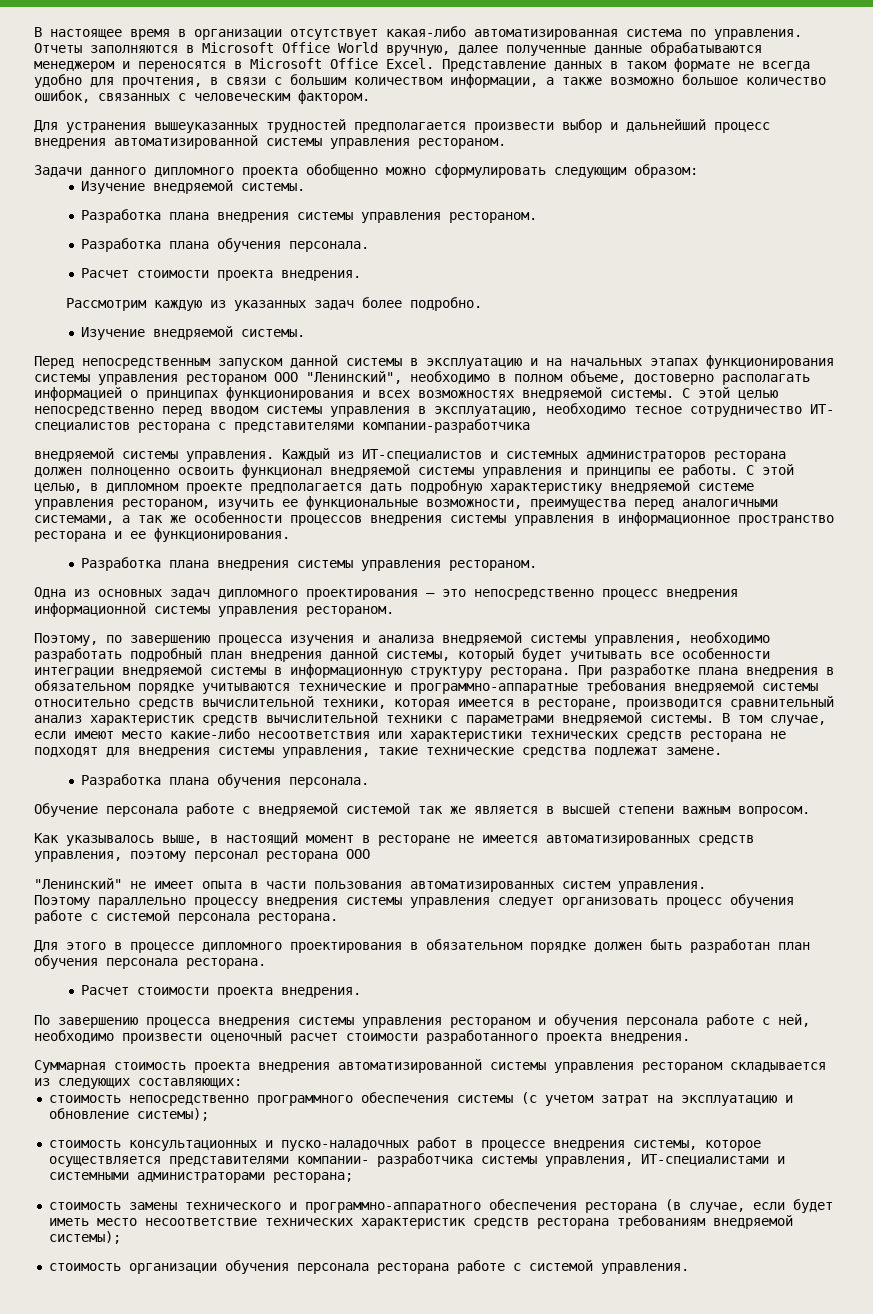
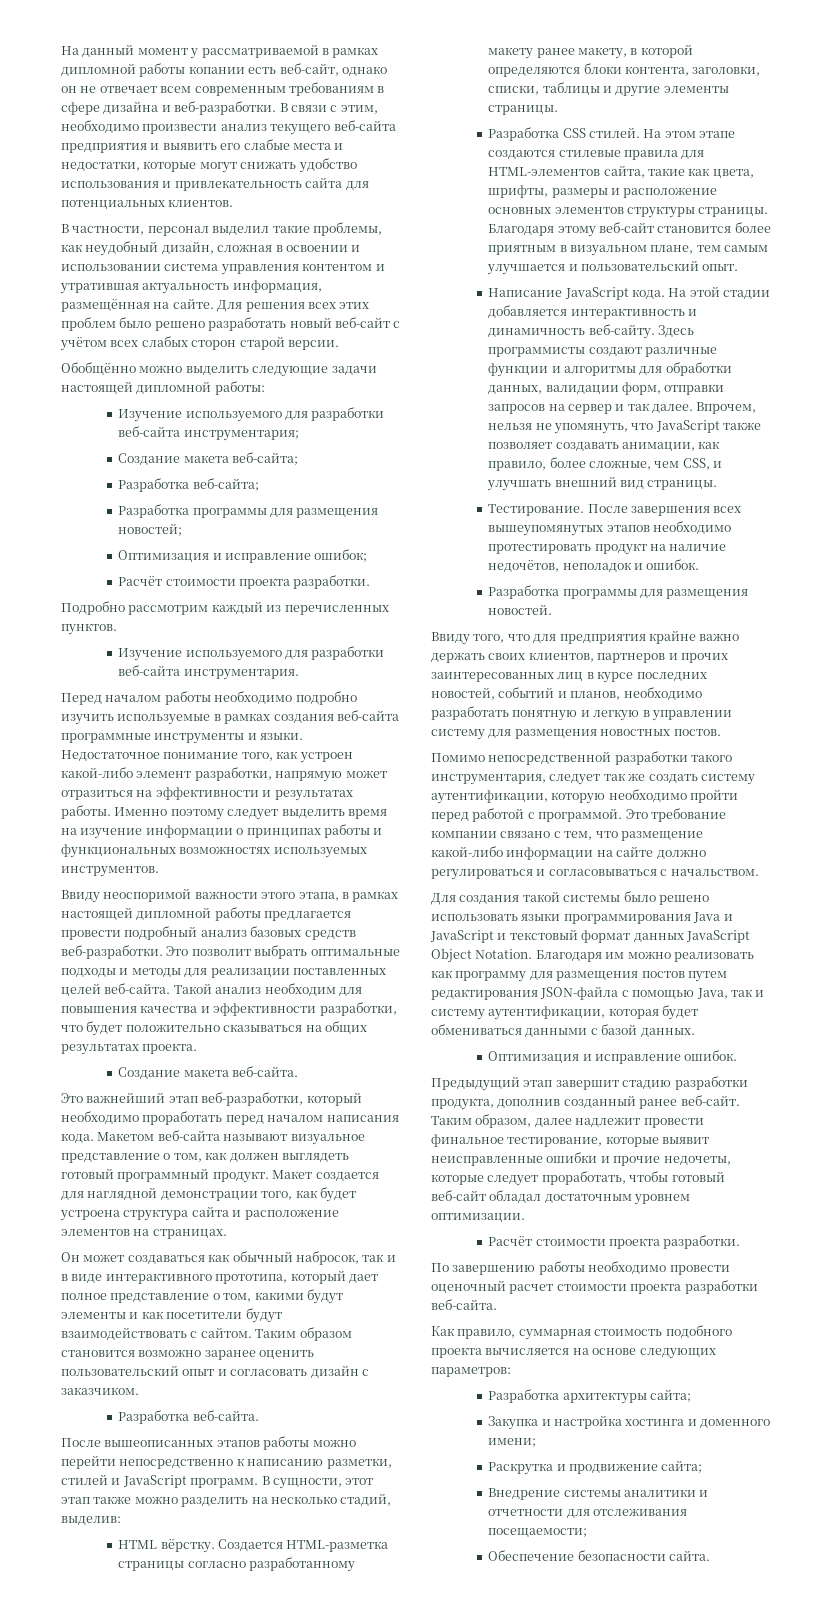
[34,26,802,40] [34,42,762,56] [34,58,810,72] [34,74,826,88] [34,90,370,104] [34,119,770,133] [34,135,506,149] [34,164,698,178] [80,180,305,194] [80,209,537,223] [80,238,369,252] [80,268,361,281] [65,297,482,311] [80,326,305,340] [34,355,834,369] [34,371,810,385] [34,387,778,401] [34,403,834,417] [34,419,530,433] [34,448,786,462] [34,464,794,478] [34,480,754,494] [34,496,778,510] [34,512,834,526] [34,528,290,542] [80,557,537,571] [34,587,738,600] [34,603,394,617] [34,632,770,646] [34,648,770,662] [34,664,834,678] [34,680,818,694] [34,696,834,710] [34,712,826,726] [34,728,786,742] [34,747,722,758] [80,774,369,788] [34,803,810,817] [34,832,754,846] [34,849,370,862] [34,878,706,892] [34,894,794,908] [34,910,338,924] [34,939,810,953] [34,955,266,969] [80,985,361,998] [34,1014,810,1028] [34,1030,690,1044] [34,1059,826,1073] [34,1078,242,1089] [48,1092,793,1106] [48,1108,209,1121] [48,1137,761,1151] [48,1153,785,1167] [48,1172,353,1183] [48,1199,833,1213] [48,1215,793,1229] [48,1231,121,1244] [48,1260,689,1274] В настоящее время в организации отсутствует какая-либо автоматизированная система по управления. Отчеты заполняются в Microsoft Office World вручную, далее полученные данные обрабатываются менеджером и переносятся в Microsoft Office Excel. Представление данных в таком формате не всегда удобно для прочтения, в связи с большим количеством информации, а также возможно большое количество ошибок, связанных с человеческим фактором. // Для устранения вышеуказанных трудностей предполагается произвести выбор и дальнейший процесс внедрения автоматизированной системы управления рестораном. // Задачи данного дипломного проекта обобщенно можно сформулировать следующим образом: // Изучение внедряемой системы. // Разработка плана внедрения системы управления рестораном. // Разработка плана обучения персонала. // Расчет стоимости проекта внедрения. // Рассмотрим каждую из указанных задач более подробно. // Изучение внедряемой системы. // Перед непосредственным запуском данной системы в эксплуатацию и на начальных этапах функционирования системы управления рестораном ООО "Ленинский", необходимо в полном объеме, достоверно располагать информацией о принципах функционирования и всех возможностях внедряемой системы. С этой целью непосредственно перед вводом системы управления в эксплуатацию, необходимо тесное сотрудничество ИТ- специалистов ресторана с представителями компании-разработчика // внедряемой системы управления. Каждый из ИТ-специалистов и системных администраторов ресторана должен полноценно освоить функционал внедряемой системы управления и принципы ее работы. С этой целью, в дипломном проекте предполагается дать подробную характеристику внедряемой системе управления рестораном, изучить ее функциональные возможности, преимущества перед аналогичными системами, а так же особенности процессов внедрения системы управления в информационное пространство ресторана и ее функционирования. // Разработка плана внедрения системы управления рестораном. // Одна из основных задач дипломного проектирования – это непосредственно процесс внедрения информационной системы управления рестораном. // Поэтому, по завершению процесса изучения и анализа внедряемой системы управления, необходимо разработать подробный план внедрения данной системы, который будет учитывать все особенности интеграции внедряемой системы в информационную структуру ресторана. При разработке плана внедрения в обязательном порядке учитываются технические и программно-аппаратные требования внедряемой системы относительно средств вычислительной техники, которая имеется в ресторане, производится сравнительный анализ характеристик средств вычислительной техники с параметрами внедряемой системы. В том случае, если имеют место какие-либо несоответствия или характеристики технических средств ресторана не подходят для внедрения системы управления, такие технические средства подлежат замене. // Разработка плана обучения персонала. // Обучение персонала работе с внедряемой системой так же является в высшей степени важным вопросом. // Как указывалось выше, в настоящий момент в ресторане не имеется автоматизированных средств управления, поэтому персонал ресторана ООО // "Ленинский" не имеет опыта в части пользования автоматизированных систем управления. // Поэтому параллельно процессу внедрения системы управления следует организовать процесс обучения работе с системой персонала ресторана. // Для этого в процессе дипломного проектирования в обязательном порядке должен быть разработан план обучения персонала ресторана. // Расчет стоимости проекта внедрения. // По завершению процесса внедрения системы управления рестораном и обучения персонала работе с ней, необходимо произвести оценочный расчет стоимости разработанного проекта внедрения. // Суммарная стоимость проекта внедрения автоматизированной системы управления рестораном складывается из следующих составляющих: // стоимость непосредственно программного обеспечения системы (с учетом затрат на эксплуатацию и обновление системы); // стоимость консультационных и пуско-наладочных работ в процессе внедрения системы, которое осуществляется представителями компании- разработчика системы управления, ИТ-специалистами и системными администраторами ресторана; // стоимость замены технического и программно-аппаратного обеспечения ресторана (в случае, если будет иметь место несоответствие технических характеристик средств ресторана требованиям внедряемой системы); // стоимость организации обучения персонала ресторана работе с системой управления. -> [61,44,379,59] [61,63,387,77] [61,82,385,96] [61,101,378,115] [61,120,396,135] [61,139,344,153] [61,158,357,173] [61,177,369,191] [61,199,234,210] [61,222,382,236] [61,241,361,256] [61,263,385,275] [60,280,322,294] [61,298,370,312] [61,317,401,331] [60,336,339,351] [61,362,377,377] [61,381,265,395] [118,407,385,422] [118,426,299,441] [118,452,298,466] [118,478,259,492] [118,504,379,518] [118,523,183,536] [118,549,368,563] [118,575,371,589] [61,601,389,615] [61,623,117,635] [118,646,385,661] [118,665,299,680] [61,691,357,705] [61,710,399,725] [61,732,304,744] [61,750,353,763] [61,767,387,782] [61,787,353,801] [61,805,387,820] [61,824,383,839] [61,844,367,858] [61,866,159,877] [61,888,399,903] [61,907,352,921] [61,926,356,940] [61,945,400,959] [61,968,386,978] [61,983,362,997] [61,1002,397,1016] [61,1021,367,1036] [61,1043,198,1055] [118,1066,298,1080] [61,1092,362,1106] [61,1111,399,1125] [61,1130,365,1145] [61,1152,349,1163] [61,1168,379,1183] [61,1187,356,1202] [60,1206,339,1221] [61,1229,227,1239] [61,1251,396,1265] [61,1270,378,1284] [61,1289,343,1304] [61,1308,282,1323] [61,1327,352,1341] [61,1349,315,1360] [61,1365,369,1379] [61,1387,139,1395] [118,1410,259,1424] [61,1436,356,1450] [61,1455,392,1469] [61,1474,374,1489] [61,1493,392,1507] [61,1516,121,1526] [118,1539,389,1553] [118,1557,355,1572] [488,44,693,59] [488,63,761,77] [488,82,729,97] [488,105,559,115] [488,127,736,141] [488,150,705,160] [488,165,754,179] [488,185,718,198] [488,206,769,218] [488,222,771,237] [488,245,769,256] [487,260,739,275] [488,286,771,300] [488,305,697,319] [488,324,694,339] [488,347,717,357] [488,362,732,377] [488,382,725,395] [488,402,757,414] [488,420,762,434] [488,441,721,452] [488,457,723,471] [487,476,718,491] [488,504,742,516] [488,521,731,536] [488,543,727,555] [488,559,700,573] [488,585,749,599] [488,604,553,615] [431,630,740,645] [431,652,728,663] [431,671,707,683] [431,687,702,701] [431,706,732,721] [431,729,721,740] [431,751,733,765] [431,773,755,785] [431,789,739,804] [431,808,726,822] [431,830,703,841] [431,846,706,860] [431,869,759,880] [431,891,709,905] [431,912,733,924] [430,929,750,943] [431,948,754,963] [431,970,727,982] [431,986,765,1000] [431,1005,699,1020] [431,1024,695,1038] [488,1050,738,1064] [431,1076,748,1091] [431,1095,740,1110] [431,1114,704,1128] [431,1134,710,1147] [431,1152,731,1166] [431,1171,725,1186] [431,1190,691,1205] [431,1213,525,1223] [488,1235,741,1249] [431,1261,730,1275] [431,1280,758,1294] [431,1299,497,1310] [431,1325,732,1340] [431,1347,716,1359] [431,1367,511,1377] [488,1389,691,1404] [488,1415,771,1430] [488,1438,537,1447] [488,1460,703,1475] [488,1488,709,1500] [488,1508,687,1519] [488,1528,588,1538] [488,1550,710,1561] На данный момент у рассматриваемой в рамках дипломной работы копании есть веб-сайт, однако он не отвечает всем современным требованиям в сфере дизайна и веб-разработки. В связи с этим, необходимо произвести анализ текущего веб-сайта предприятия и выявить его слабые места и недостатки, которые могут снижать удобство использования и привлекательность сайта для потенциальных клиентов. // В частности, персонал выделил такие проблемы, как неудобный дизайн, сложная в освоении и использовании система управления контентом и утратившая актуальность информация, размещённая на сайте. Для решения всех этих проблем было решено разработать новый веб-сайт с учётом всех слабых сторон старой версии. // Обобщённо можно выделить следующие задачи настоящей дипломной работы: // Изучение используемого для разработки веб-сайта инструментария; // Создание макета веб-сайта; // Разработка веб-сайта; // Разработка программы для размещения новостей; // Оптимизация и исправление ошибок; // Расчёт стоимости проекта разработки. // Подробно рассмотрим каждый из перечисленных пунктов. // Изучение используемого для разработки веб-сайта инструментария. // Перед началом работы необходимо подробно изучить используемые в рамках создания веб-сайта программные инструменты и языки. Недостаточное понимание того, как устроен какой-либо элемент разработки, напрямую может отразиться на эффективности и результатах работы. Именно поэтому следует выделить время на изучение информации о принципах работы и функциональных возможностях используемых инструментов. // Ввиду неоспоримой важности этого этапа, в рамках настоящей дипломной работы предлагается провести подробный анализ базовых средств веб-разработки. Это позволит выбрать оптимальные подходы и методы для реализации поставленных целей веб-сайта. Такой анализ необходим для повышения качества и эффективности разработки, что будет положительно сказываться на общих результатах проекта. // Создание макета веб-сайта. // Это важнейший этап веб-разработки, который необходимо проработать перед началом написания кода. Макетом веб-сайта называют визуальное представление о том, как должен выглядеть готовый программный продукт. Макет создается для наглядной демонстрации того, как будет устроена структура сайта и расположение элементов на страницах. // Он может создаваться как обычный набросок, так и в виде интерактивного прототипа, который дает полное представление о том, какими будут элементы и как посетители будут взаимодействовать с сайтом. Таким образом становится возможно заранее оценить пользовательский опыт и согласовать дизайн с заказчиком. // Разработка веб-сайта. // После вышеописанных этапов работы можно перейти непосредственно к написанию разметки, стилей и JavaScript программ. В сущности, этот этап также можно разделить на несколько стадий, выделив: // HTML вёрстку. Создается HTML-разметка страницы согласно разработанному макету ранее макету, в которой определяются блоки контента, заголовки, списки, таблицы и другие элементы страницы. // Разработка CSS стилей. На этом этапе создаются стилевые правила для HTML-элементов сайта, такие как цвета, шрифты, размеры и расположение основных элементов структуры страницы. Благодаря этому веб-сайт становится более приятным в визуальном плане, тем самым улучшается и пользовательский опыт. // Написание JavaScript кода. На этой стадии добавляется интерактивность и динамичность веб-сайту. Здесь программисты создают различные функции и алгоритмы для обработки данных, валидации форм, отправки запросов на сервер и так далее. Впрочем, нельзя не упомянуть, что JavaScript также позволяет создавать анимации, как правило, более сложные, чем CSS, и улучшать внешний вид страницы. // Тестирование. После завершения всех вышеупомянутых этапов необходимо протестировать продукт на наличие недочётов, неполадок и ошибок. // Разработка программы для размещения новостей. // Ввиду того, что для предприятия крайне важно держать своих клиентов, партнеров и прочих заинтересованных лиц в курсе последних новостей, событий и планов, необходимо разработать понятную и легкую в управлении систему для размещения новостных постов. // Помимо непосредственной разработки такого инструментария, следует так же создать систему аутентификации, которую необходимо пройти перед работой с программой. Это требование компании связано с тем, что размещение какой-либо информации на сайте должно регулироваться и согласовываться с начальством. // Для создания такой системы было решено использовать языки программирования Java и JavaScript и текстовый формат данных JavaScript Object Notation. Благодаря им можно реализовать как программу для размещения постов путем редактирования JSON-файла с помощью Java, так и систему аутентификации, которая будет обмениваться данными с базой данных. // Оптимизация и исправление ошибок. // Предыдущий этап завершит стадию разработки продукта, дополнив созданный ранее веб-сайт. Таким образом, далее надлежит провести финальное тестирование, которые выявит неисправленные ошибки и прочие недочеты, которые следует проработать, чтобы готовый веб-сайт обладал достаточным уровнем оптимизации. // Расчёт стоимости проекта разработки. // По завершению работы необходимо провести оценочный расчет стоимости проекта разработки веб-сайта. // Как правило, суммарная стоимость подобного проекта вычисляется на основе следующих параметров: // Разработка архитектуры сайта; // Закупка и настройка хостинга и доменного имени; // Раскрутка и продвижение сайта; // Внедрение системы аналитики и отчетности для отслеживания посещаемости; // Обеспечение безопасности сайта.

